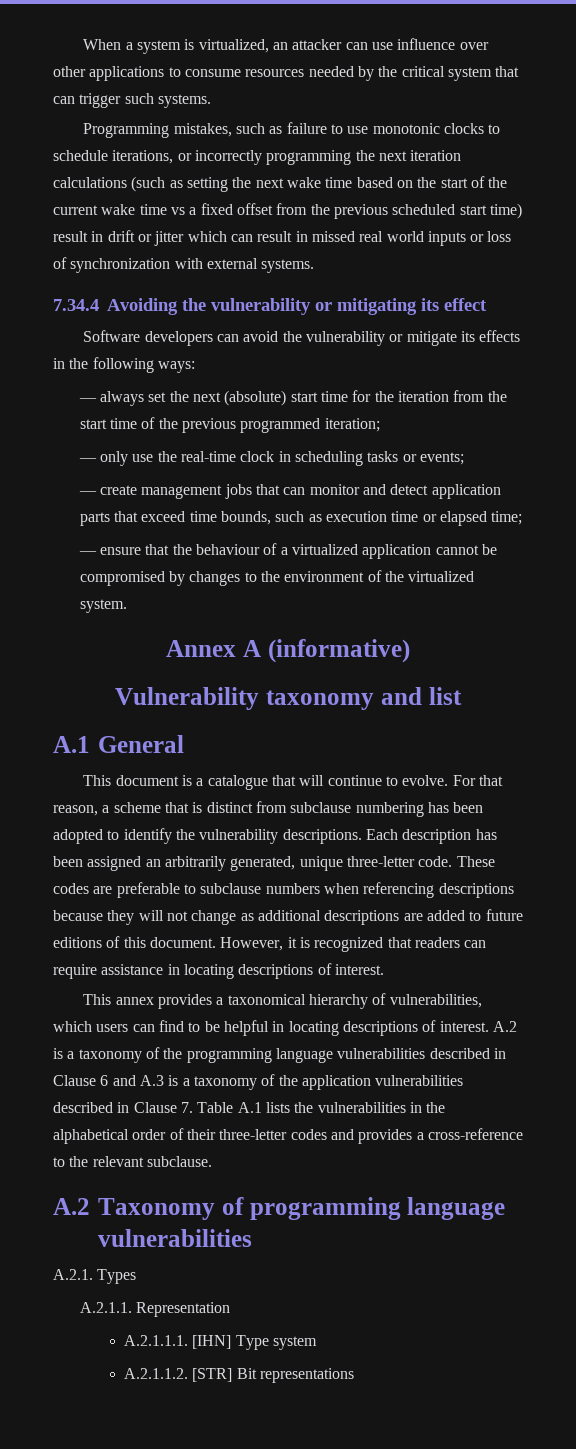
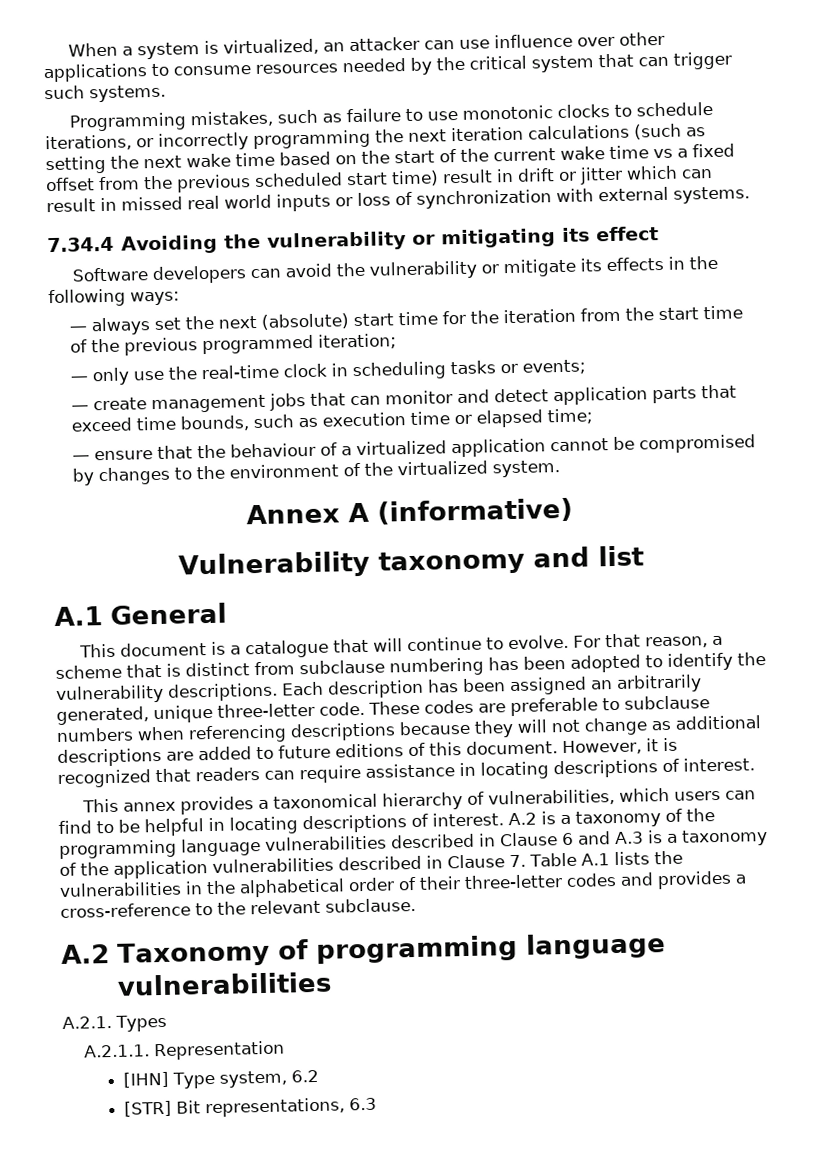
[124,1335,189,1346] A.2.1.1.1. -> (286, 1050) none
[272,1336,317,1350] [124,1368,354,1383] system // A.2.1.1.2. [STR] Bit representations -> [219,1069,320,1088] [124,1097,378,1118] system, 6.2 // [STR] Bit representations, 6.3

